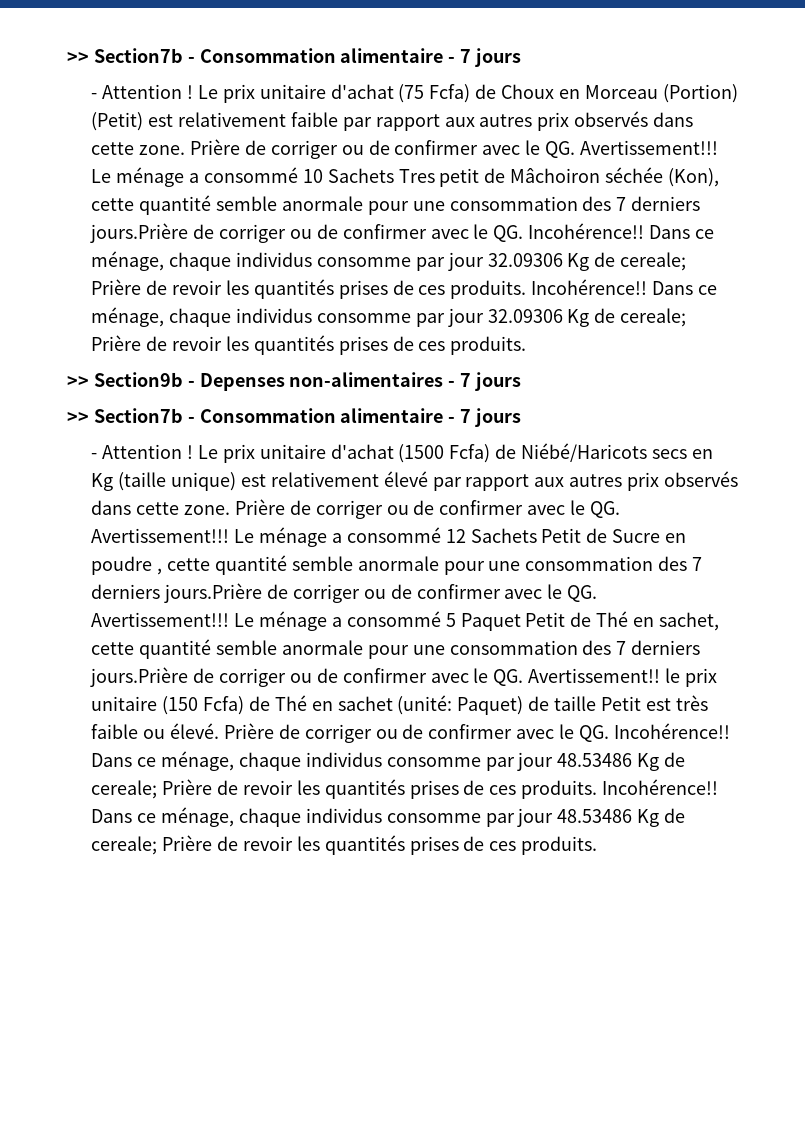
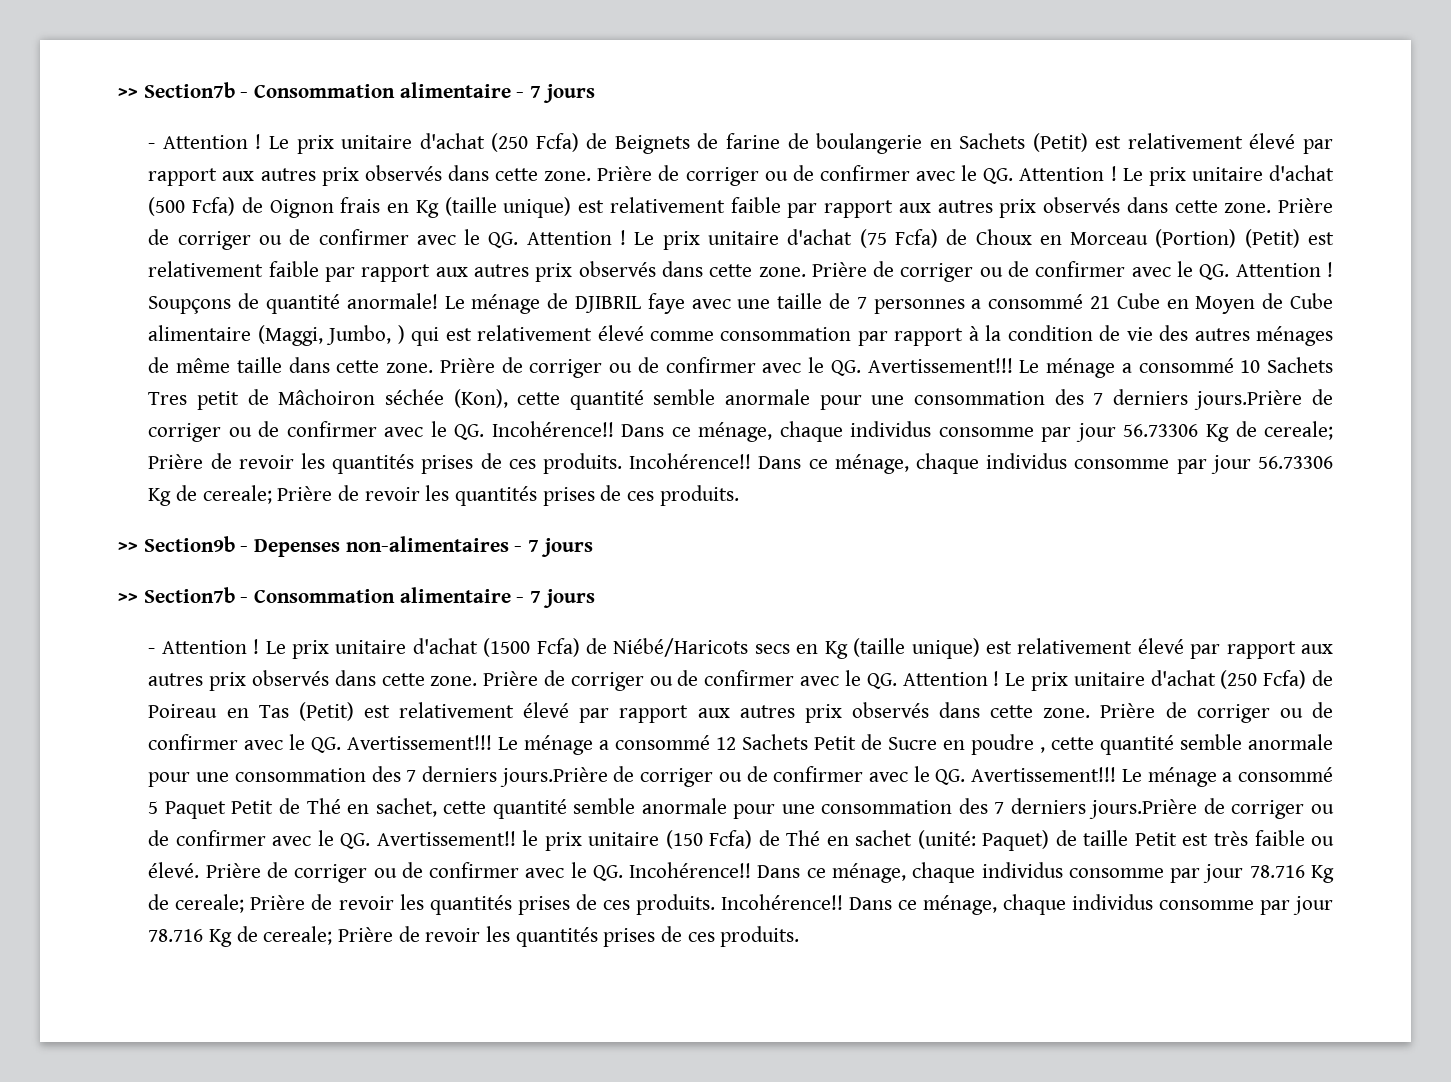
(394, 91) none -> [491,133,1333,154] [148,165,1334,186] [148,197,1334,218] [148,229,853,250] (250 Fcfa) de Beignets de farine de boulangerie en Sachets (Petit) est relativement élevé par rapport aux autres prix observés dans cette zone. Prière de corriger ou de confirmer avec le QG. Attention ! Le prix unitaire d'achat (500 Fcfa) de Oignon frais en Kg (taille unique) est relativement faible par rapport aux autres prix observés dans cette zone. Prière de corriger ou de confirmer avec le QG. Attention ! Le prix unitaire d'achat
(576, 149) none -> [1235,262,1333,277] [148,293,1334,314] [148,325,1333,346] [148,357,861,378] Attention ! Soupçons de quantité anormale! Le ménage de DJIBRIL faye avec une taille de 7 personnes a consommé 21 Cube en Moyen de Cube alimentaire (Maggi, Jumbo, ) qui est relativement élevé comme consommation par rapport à la condition de vie des autres ménages de même taille dans cette zone. Prière de corriger ou de confirmer avec le QG.
[487,253,563,267] 32.09306 -> [1123,424,1199,437] 56.73306
[487,309,563,323] 32.09306 -> [1257,456,1333,469] 56.73306
(620, 509) none -> [902,670,1333,691] [148,702,1333,723] [148,734,342,753] Attention ! Le prix unitaire d'achat (250 Fcfa) de Poireau en Tas (Petit) est relativement élevé par rapport aux autres prix observés dans cette zone. Prière de corriger ou de confirmer avec le QG.
[557,753,633,767] 48.53486 -> [1249,865,1305,878] 78.716
[557,809,633,823] 48.53486 -> [148,929,204,942] 78.716

